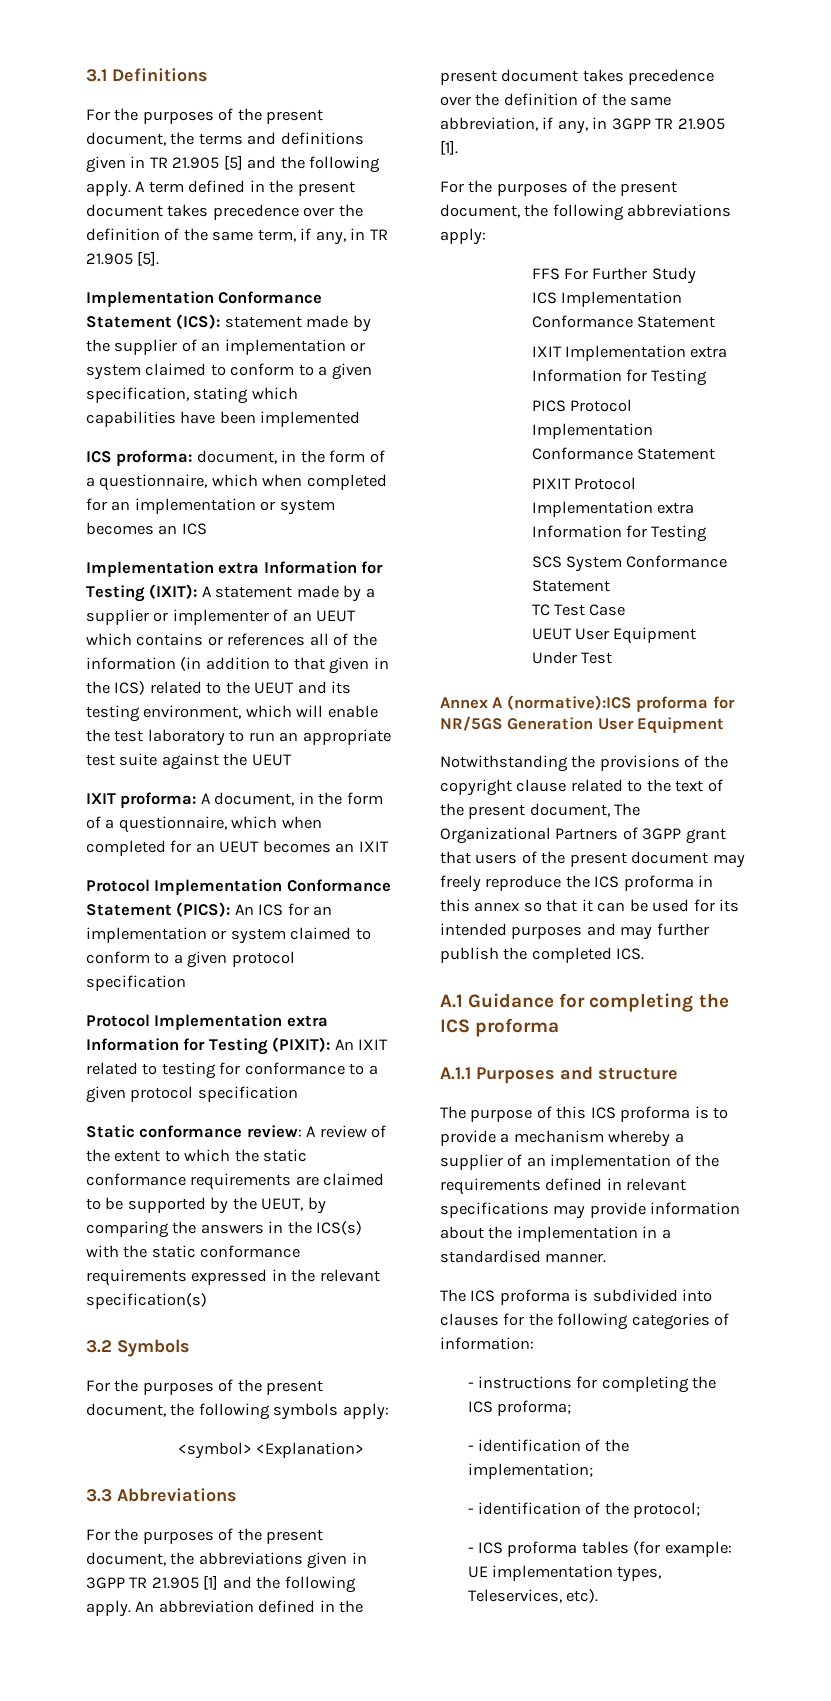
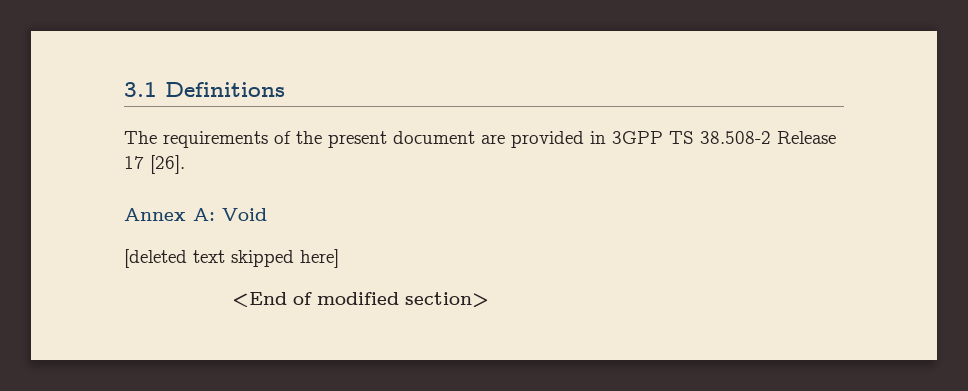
[86,108,324,124] [86,132,364,146] [86,155,381,173] [86,180,355,197] [86,204,363,220] [86,228,388,245] [86,251,160,266] [86,291,323,307] [86,314,371,332] [86,339,366,355] [86,363,372,380] [86,387,298,404] [86,411,361,427] [86,450,385,466] [86,474,387,491] [86,498,335,515] [86,522,207,535] [86,561,384,577] [86,584,375,602] [86,609,357,625] [86,633,377,646] [86,657,389,674] [86,681,352,695] [86,705,378,722] [86,729,391,746] [86,753,292,770] [86,792,383,808] [86,816,322,833] [86,840,389,856] [86,879,391,895] [86,902,333,917] [86,927,371,944] [86,951,295,968] [86,975,186,991] [86,1014,328,1030] [86,1037,389,1055] [86,1062,378,1079] [86,1086,298,1103] [86,1125,387,1138] [86,1149,308,1162] [86,1173,385,1190] [86,1197,326,1214] [86,1221,363,1238] [86,1245,301,1258] [86,1269,380,1286] [86,1293,207,1309] [86,1339,190,1357] [86,1379,324,1395] [86,1403,389,1420] [177,1442,364,1459] [86,1488,237,1502] [86,1528,324,1544] [86,1552,367,1569] [86,1575,356,1593] [86,1600,364,1617] [440,69,715,85] [440,93,672,106] [440,117,725,134] [440,140,458,155] [440,180,678,196] [440,204,732,221] [440,228,486,245] [531,267,696,284] [531,291,682,307] [531,315,715,328] [531,345,728,361] [531,369,708,386] [531,399,632,412] [531,423,653,439] [531,447,715,460] [531,477,636,490] [531,501,694,517] [531,525,708,542] [531,555,728,572] [531,580,610,592] [531,604,626,616] [531,627,697,644] [531,651,612,664] [440,695,735,712] [440,716,725,734] [440,755,728,772] [440,779,723,796] [440,803,641,819] [440,827,726,844] [440,851,745,868] [440,875,714,892] [440,899,740,912] [440,923,709,940] [440,947,645,963] [440,993,729,1012] [440,1018,560,1037] [440,1066,678,1084] [440,1106,729,1122] [440,1130,684,1147] [440,1154,720,1170] [440,1178,687,1195] [440,1202,741,1219] [440,1226,671,1242] [440,1250,607,1263] [440,1289,713,1305] [440,1313,730,1330] [440,1337,534,1350] [467,1376,717,1393] [467,1400,572,1416] [467,1439,629,1452] [467,1463,593,1479] [467,1502,701,1518] [467,1541,732,1557] [467,1565,662,1582] [467,1589,599,1603] For the purposes of the present document, the terms and definitions given in TR 21.905 [5] and the following apply. A term defined in the present document takes precedence over the definition of the same term, if any, in TR 21.905 [5]. // Implementation Conformance Statement (ICS): statement made by the supplier of an implementation or system claimed to conform to a given specification, stating which capabilities have been implemented // ICS proforma: document, in the form of a questionnaire, which when completed for an implementation or system becomes an ICS // Implementation extra Information for Testing (IXIT): A statement made by a supplier or implementer of an UEUT which contains or references all of the information (in addition to that given in the ICS) related to the UEUT and its testing environment, which will enable the test laboratory to run an appropriate test suite against the UEUT // IXIT proforma: A document, in the form of a questionnaire, which when completed for an UEUT becomes an IXIT // Protocol Implementation Conformance Statement (PICS): An ICS for an implementation or system claimed to conform to a given protocol specification // Protocol Implementation extra Information for Testing (PIXIT): An IXIT related to testing for conformance to a given protocol specification // Static conformance review: A review of the extent to which the static conformance requirements are claimed to be supported by the UEUT, by comparing the answers in the ICS(s) with the static conformance requirements expressed in the relevant specification(s) // 3.2 Symbols // For the purposes of the present document, the following symbols apply: // <symbol> <Explanation> // 3.3 Abbreviations // For the purposes of the present document, the abbreviations given in 3GPP TR 21.905 [1] and the following apply. An abbreviation defined in the present document takes precedence over the definition of the same abbreviation, if any, in 3GPP TR 21.905 [1]. // For the purposes of the present document, the following abbreviations apply: // FFS For Further Study // ICS Implementation Conformance Statement // IXIT Implementation extra Information for Testing // PICS Protocol Implementation Conformance Statement // PIXIT Protocol Implementation extra Information for Testing // SCS System Conformance Statement // TC Test Case // UEUT User Equipment Under Test // Annex A (normative):ICS proforma for NR/5GS Generation User Equipment // Notwithstanding the provisions of the copyright clause related to the text of the present document, The Organizational Partners of 3GPP grant that users of the present document may freely reproduce the ICS proforma in this annex so that it can be used for its intended purposes and may further publish the completed ICS. // A.1 Guidance for completing the ICS proforma // A.1.1 Purposes and structure // The purpose of this ICS proforma is to provide a mechanism whereby a supplier of an implementation of the requirements defined in relevant specifications may provide information about the implementation in a standardised manner. // The ICS proforma is subdivided into clauses for the following categories of information: // - instructions for completing the ICS proforma; // - identification of the implementation; // - identification of the protocol; // - ICS proforma tables (for example: UE implementation types, Teleservices, etc). -> [124,131,836,148] [124,155,185,174] [124,208,267,221] [124,249,339,268] [231,292,489,308] The requirements of the present document are provided in 3GPP TS 38.508-2 Release 17 [26]. // Annex A: Void // [deleted text skipped here] // <End of modified section>

